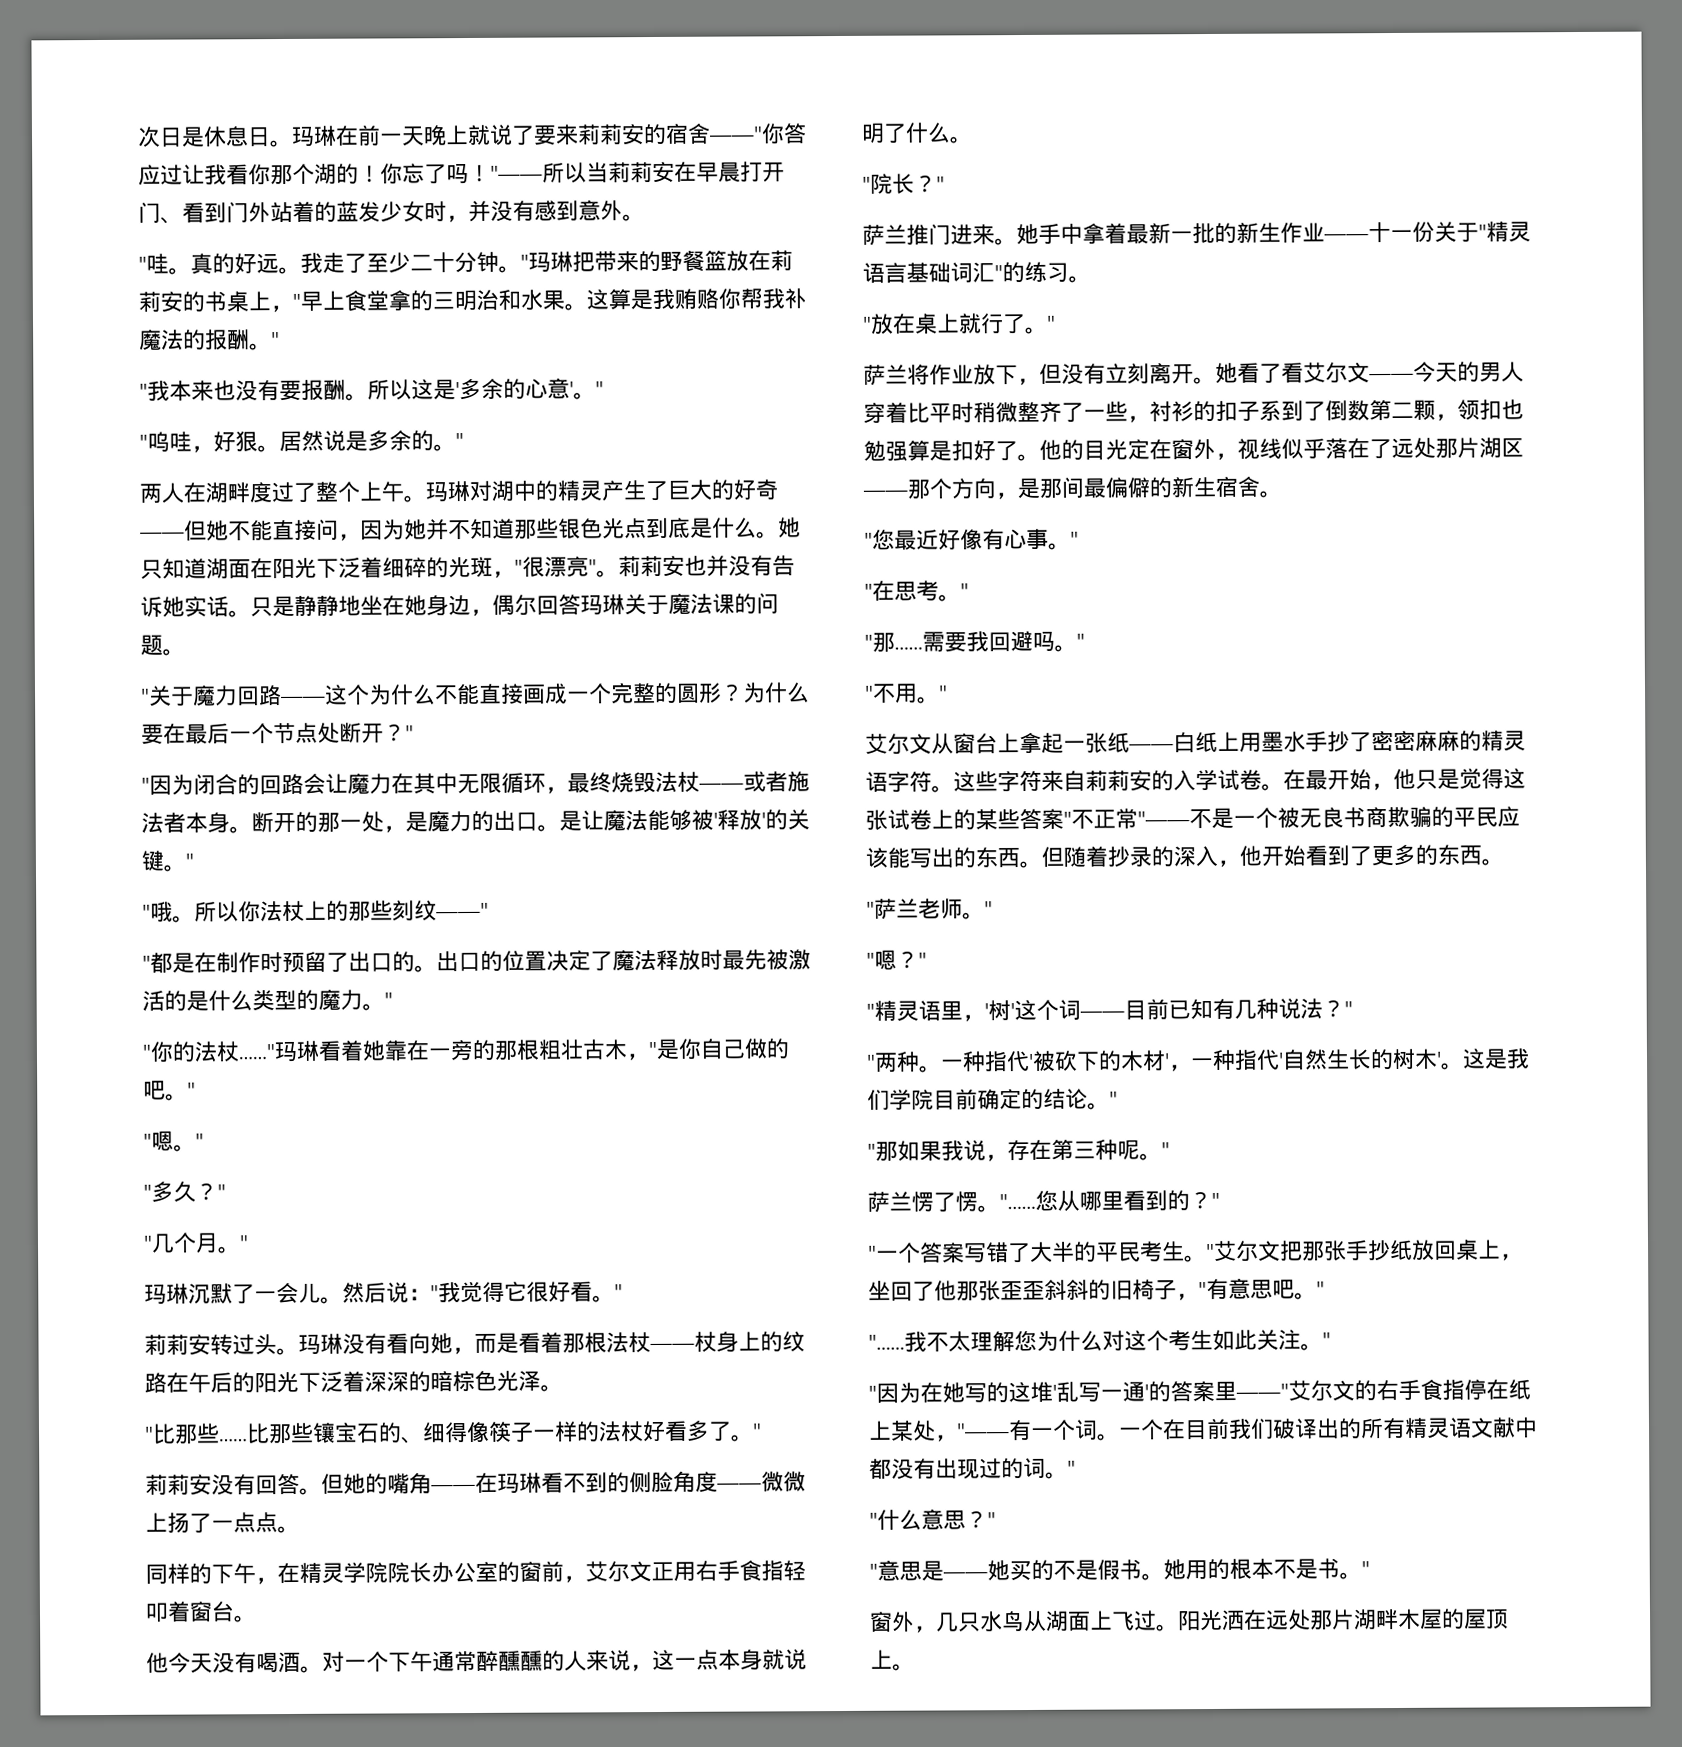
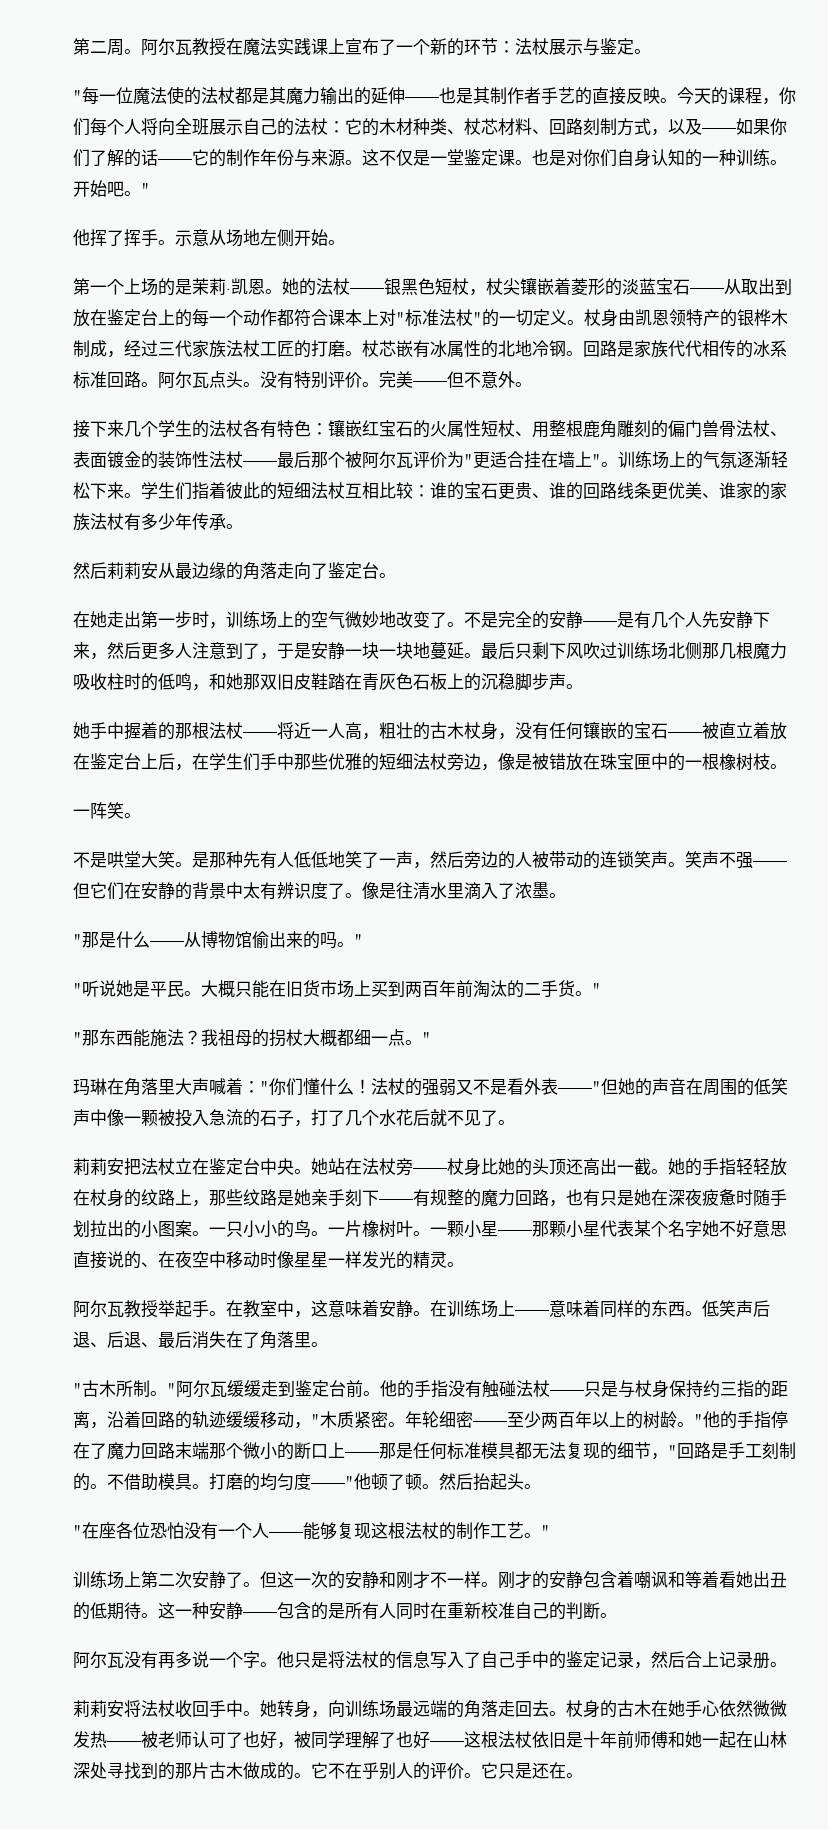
[137,123,807,148] [138,161,785,186] [138,199,645,224] [138,250,793,275] [138,288,807,313] [139,329,280,351] [139,377,604,402] [139,430,464,453] [139,479,778,504] [140,517,801,542] [140,555,795,580] [140,592,779,618] [140,634,185,656] [140,682,810,707] [141,722,414,745] [141,771,810,796] [141,809,810,834] [141,850,194,872] [142,900,489,923] [142,949,811,973] [142,989,393,1012] [142,1038,789,1063] [143,1080,196,1101] [143,1130,204,1152] [143,1181,226,1203] [143,1232,249,1254] [144,1281,623,1305] [144,1331,805,1356] [144,1370,563,1394] [144,1420,762,1444] [145,1470,806,1496] [145,1512,300,1534] [145,1559,806,1585] [145,1601,257,1623] [146,1649,807,1674] [861,122,973,144] [862,173,945,194] [862,221,1531,246] [862,261,1091,283] [862,313,1056,335] [863,361,1524,386] [863,399,1524,423] [863,437,1524,462] [863,476,1282,500] [864,528,1079,551] [864,580,969,602] [864,630,1085,653] [864,683,948,704] [865,730,1526,755] [865,768,1526,793] [865,806,1520,831] [865,844,1504,869] [866,898,993,920] [866,949,927,970] [866,998,1353,1022] [866,1048,1530,1073] [867,1088,1118,1110] [867,1139,1170,1162] [867,1189,1220,1213] [868,1239,1523,1264] [868,1277,1325,1302] [868,1329,1331,1353] [868,1378,1531,1404] [868,1417,1538,1442] [869,1457,1076,1480] [869,1508,996,1531] [869,1558,1370,1582] [869,1608,1509,1633] [870,1649,893,1670] 次日是休息日。玛琳在前一天晚上就说了要来莉莉安的宿舍——"你答应过让我看你那个湖的！你忘了吗！"——所以当莉莉安在早晨打开门、看到门外站着的蓝发少女时，并没有感到意外。 // "哇。真的好远。我走了至少二十分钟。"玛琳把带来的野餐篮放在莉莉安的书桌上，"早上食堂拿的三明治和水果。这算是我贿赂你帮我补魔法的报酬。" // "我本来也没有要报酬。所以这是'多余的心意'。" // "呜哇，好狠。居然说是多余的。" // 两人在湖畔度过了整个上午。玛琳对湖中的精灵产生了巨大的好奇——但她不能直接问，因为她并不知道那些银色光点到底是什么。她只知道湖面在阳光下泛着细碎的光斑，"很漂亮"。莉莉安也并没有告诉她实话。只是静静地坐在她身边，偶尔回答玛琳关于魔法课的问题。 // "关于魔力回路——这个为什么不能直接画成一个完整的圆形？为什么要在最后一个节点处断开？" // "因为闭合的回路会让魔力在其中无限循环，最终烧毁法杖——或者施法者本身。断开的那一处，是魔力的出口。是让魔法能够被'释放'的关键。" // "哦。所以你法杖上的那些刻纹——" // "都是在制作时预留了出口的。出口的位置决定了魔法释放时最先被激活的是什么类型的魔力。" // "你的法杖……"玛琳看着她靠在一旁的那根粗壮古木，"是你自己做的吧。" // "嗯。" // "多久？" // "几个月。" // 玛琳沉默了一会儿。然后说："我觉得它很好看。" // 莉莉安转过头。玛琳没有看向她，而是看着那根法杖——杖身上的纹路在午后的阳光下泛着深深的暗棕色光泽。 // "比那些……比那些镶宝石的、细得像筷子一样的法杖好看多了。" // 莉莉安没有回答。但她的嘴角——在玛琳看不到的侧脸角度——微微上扬了一点点。 // 同样的下午，在精灵学院院长办公室的窗前，艾尔文正用右手食指轻叩着窗台。 // 他今天没有喝酒。对一个下午通常醉醺醺的人来说，这一点本身就说明了什么。 // "院长？" // 萨兰推门进来。她手中拿着最新一批的新生作业——十一份关于"精灵语言基础词汇"的练习。 // "放在桌上就行了。" // 萨兰将作业放下，但没有立刻离开。她看了看艾尔文——今天的男人穿着比平时稍微整齐了一些，衬衫的扣子系到了倒数第二颗，领扣也勉强算是扣好了。他的目光定在窗外，视线似乎落在了远处那片湖区——那个方向，是那间最偏僻的新生宿舍。 // "您最近好像有心事。" // "在思考。" // "那……需要我回避吗。" // "不用。" // 艾尔文从窗台上拿起一张纸——白纸上用墨水手抄了密密麻麻的精灵语字符。这些字符来自莉莉安的入学试卷。在最开始，他只是觉得这张试卷上的某些答案"不正常"——不是一个被无良书商欺骗的平民应该能写出的东西。但随着抄录的深入，他开始看到了更多的东西。 // "萨兰老师。" // "嗯？" // "精灵语里，'树'这个词——目前已知有几种说法？" // "两种。一种指代'被砍下的木材'，一种指代'自然生长的树木'。这是我们学院目前确定的结论。" // "那如果我说，存在第三种呢。" // 萨兰愣了愣。"……您从哪里看到的？" // "一个答案写错了大半的平民考生。"艾尔文把那张手抄纸放回桌上，坐回了他那张歪歪斜斜的旧椅子，"有意思吧。" // "……我不太理解您为什么对这个考生如此关注。" // "因为在她写的这堆'乱写一通'的答案里——"艾尔文的右手食指停在纸上某处，"——有一个词。一个在目前我们破译出的所有精灵语文献中都没有出现过的词。" // "什么意思？" // "意思是——她买的不是假书。她用的根本不是书。" // 窗外，几只水鸟从湖面上飞过。阳光洒在远处那片湖畔木屋的屋顶上 -> [73,38,651,56] [73,86,796,105] [73,118,787,136] [73,149,787,167] [73,180,150,197] [73,229,345,247] [73,277,792,296] [73,309,788,327] [73,340,787,358] [73,371,532,389] [73,419,787,438] [73,451,788,469] [73,482,787,500] [73,513,243,531] [73,562,396,580] [73,611,770,629] [73,642,787,660] [73,673,583,691] [73,721,787,740] [73,753,787,771] [73,802,141,819] [73,851,787,869] [73,882,566,900] [73,931,363,949] [73,980,601,998] [73,1029,431,1047] [73,1078,788,1096] [73,1109,515,1127] [73,1158,787,1176] [73,1189,787,1207] [73,1220,787,1238] [73,1251,464,1269] [73,1300,770,1318] [73,1331,328,1349] [73,1380,788,1398] [73,1411,788,1429] [73,1442,796,1460] [73,1473,541,1491] [73,1522,550,1540] [73,1571,787,1589] [73,1602,617,1620] [73,1651,787,1669] [73,1700,787,1718] [73,1731,787,1749] [73,1762,566,1780] 第二周。阿尔瓦教授在魔法实践课上宣布了一个新的环节：法杖展示与鉴定。 // "每一位魔法使的法杖都是其魔力输出的延伸——也是其制作者手艺的直接反映。今天的课程，你们每个人将向全班展示自己的法杖：它的木材种类、杖芯材料、回路刻制方式，以及——如果你们了解的话——它的制作年份与来源。这不仅是一堂鉴定课。也是对你们自身认知的一种训练。开始吧。" // 他挥了挥手。示意从场地左侧开始。 // 第一个上场的是茉莉·凯恩。她的法杖——银黑色短杖，杖尖镶嵌着菱形的淡蓝宝石——从取出到放在鉴定台上的每一个动作都符合课本上对"标准法杖"的一切定义。杖身由凯恩领特产的银桦木制成，经过三代家族法杖工匠的打磨。杖芯嵌有冰属性的北地冷钢。回路是家族代代相传的冰系标准回路。阿尔瓦点头。没有特别评价。完美——但不意外。 // 接下来几个学生的法杖各有特色：镶嵌红宝石的火属性短杖、用整根鹿角雕刻的偏门兽骨法杖、表面镀金的装饰性法杖——最后那个被阿尔瓦评价为"更适合挂在墙上"。训练场上的气氛逐渐轻松下来。学生们指着彼此的短细法杖互相比较：谁的宝石更贵、谁的回路线条更优美、谁家的家族法杖有多少年传承。 // 然后莉莉安从最边缘的角落走向了鉴定台。 // 在她走出第一步时，训练场上的空气微妙地改变了。不是完全的安静——是有几个人先安静下来，然后更多人注意到了，于是安静一块一块地蔓延。最后只剩下风吹过训练场北侧那几根魔力吸收柱时的低鸣，和她那双旧皮鞋踏在青灰色石板上的沉稳脚步声。 // 她手中握着的那根法杖——将近一人高，粗壮的古木杖身，没有任何镶嵌的宝石——被直立着放在鉴定台上后，在学生们手中那些优雅的短细法杖旁边，像是被错放在珠宝匣中的一根橡树枝。 // 一阵笑。 // 不是哄堂大笑。是那种先有人低低地笑了一声，然后旁边的人被带动的连锁笑声。笑声不强——但它们在安静的背景中太有辨识度了。像是往清水里滴入了浓墨。 // "那是什么——从博物馆偷出来的吗。" // "听说她是平民。大概只能在旧货市场上买到两百年前淘汰的二手货。" // "那东西能施法？我祖母的拐杖大概都细一点。" // 玛琳在角落里大声喊着："你们懂什么！法杖的强弱又不是看外表——"但她的声音在周围的低笑声中像一颗被投入急流的石子，打了几个水花后就不见了。 // 莉莉安把法杖立在鉴定台中央。她站在法杖旁——杖身比她的头顶还高出一截。她的手指轻轻放在杖身的纹路上，那些纹路是她亲手刻下——有规整的魔力回路，也有只是她在深夜疲惫时随手划拉出的小图案。一只小小的鸟。一片橡树叶。一颗小星——那颗小星代表某个名字她不好意思直接说的、在夜空中移动时像星星一样发光的精灵。 // 阿尔瓦教授举起手。在教室中，这意味着安静。在训练场上——意味着同样的东西。低笑声后退、后退、最后消失在了角落里。 // "古木所制。"阿尔瓦缓缓走到鉴定台前。他的手指没有触碰法杖——只是与杖身保持约三指的距离，沿着回路的轨迹缓缓移动，"木质紧密。年轮细密——至少两百年以上的树龄。"他的手指停在了魔力回路末端那个微小的断口上——那是任何标准模具都无法复现的细节，"回路是手工刻制的。不借助模具。打磨的均匀度——"他顿了顿。然后抬起头。 // "在座各位恐怕没有一个人——能够复现这根法杖的制作工艺。" // 训练场上第二次安静了。但这一次的安静和刚才不一样。刚才的安静包含着嘲讽和等着看她出丑的低期待。这一种安静——包含的是所有人同时在重新校准自己的判断。 // 阿尔瓦没有再多说一个字。他只是将法杖的信息写入了自己手中的鉴定记录，然后合上记录册。 // 莉莉安将法杖收回手中。她转身，向训练场最远端的角落走回去。杖身的古木在她手心依然微微发热——被老师认可了也好，被同学理解了也好——这根法杖依旧是十年前师傅和她一起在山林深处寻找到的那片古木做成的。它不在乎别人的评价。它只是还在

